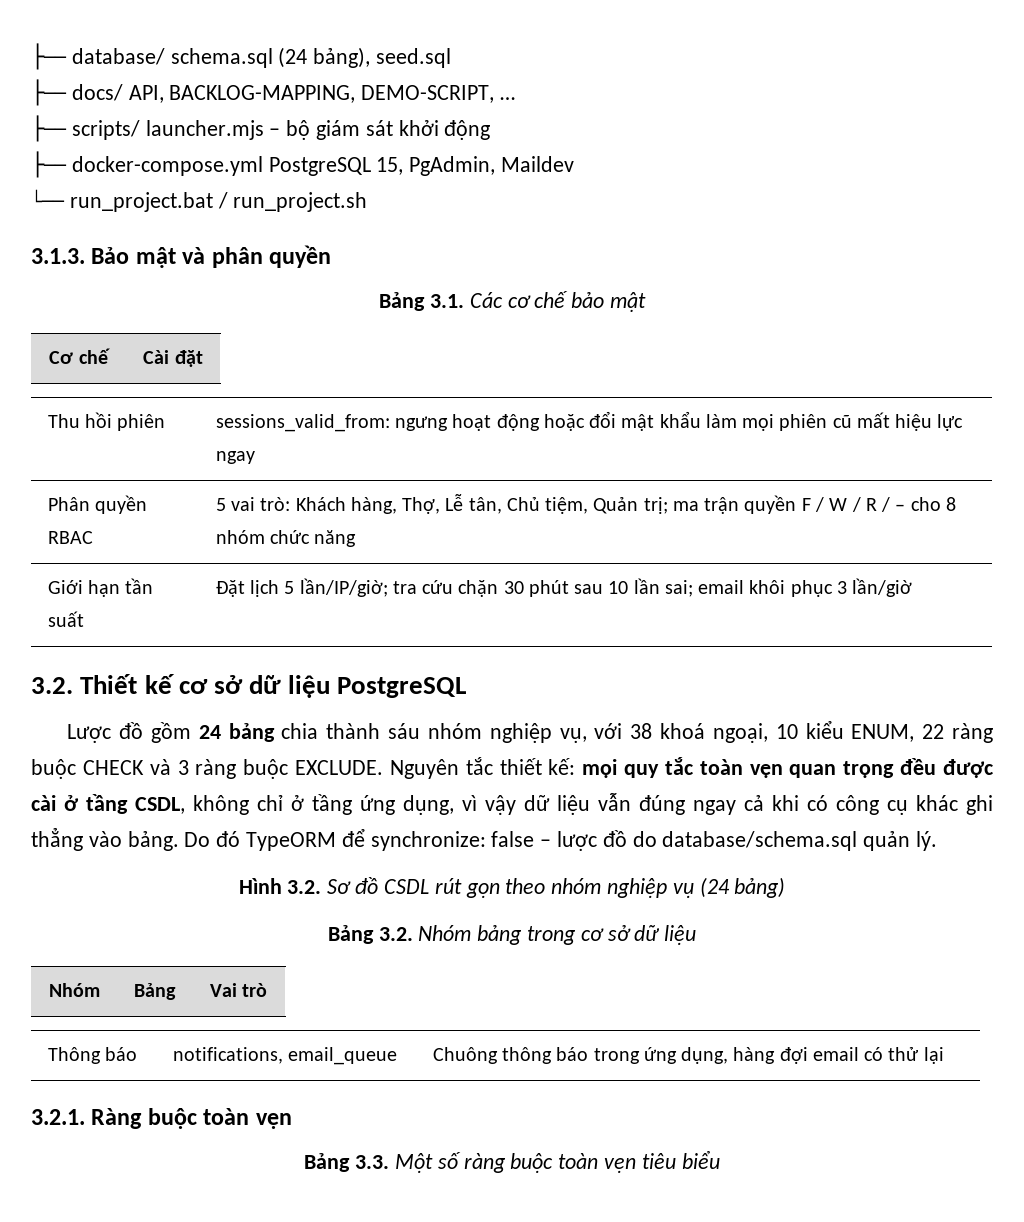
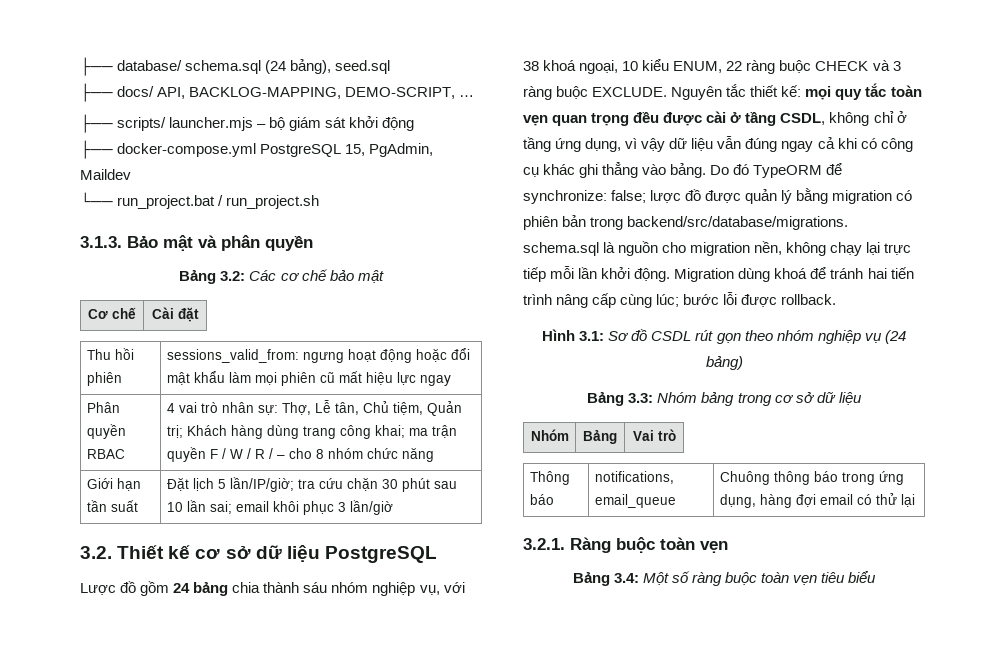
[429,294,464,308] 3.1. -> [220,271,246,281] 3.2:
[215,497,397,514] 5 vai trò: Khách hàng, -> [166,402,278,415] 4 vai trò nhân sự:
(668, 505) none -> [186,425,405,439] Khách hàng dùng trang công khai;
[491,830,938,851] false – lược đồ do database/schema.sql quản lý. -> [611,188,913,204] [523,215,849,230] [523,241,912,256] [523,266,914,282] [523,292,837,308] false; lược đồ được quản lý bằng migration có phiên bản trong backend/src/database/migrations. schema.sql là nguồn cho migration nền, không chạy lại trực tiếp mỗi lần khởi động. Migration dùng khoá để tránh hai tiến trình nâng cấp cùng lúc; bước lỗi được rollback.
[287,880,322,894] 3.2. -> [579,331,605,341] 3.1:
[378,927,413,941] 3.2. -> [628,393,654,403] 3.3:
[355,1155,390,1169] 3.3. -> [613,573,639,583] 3.4:

